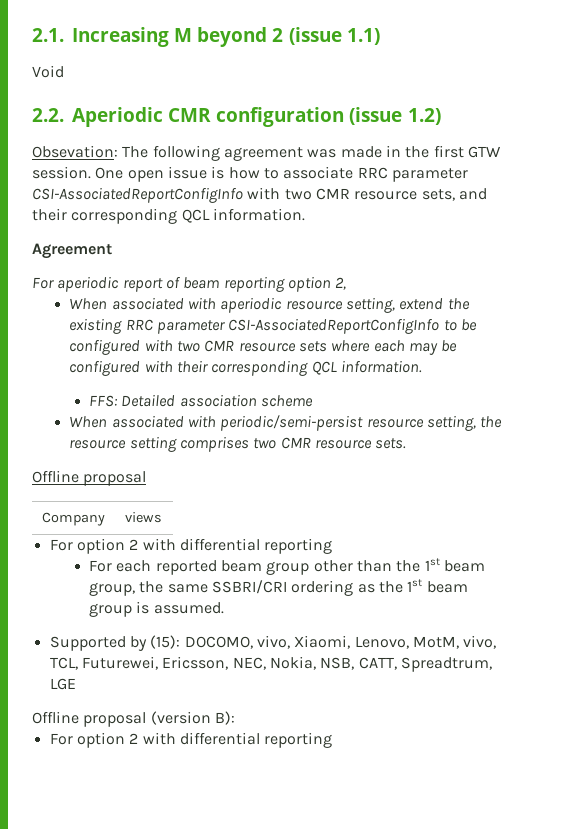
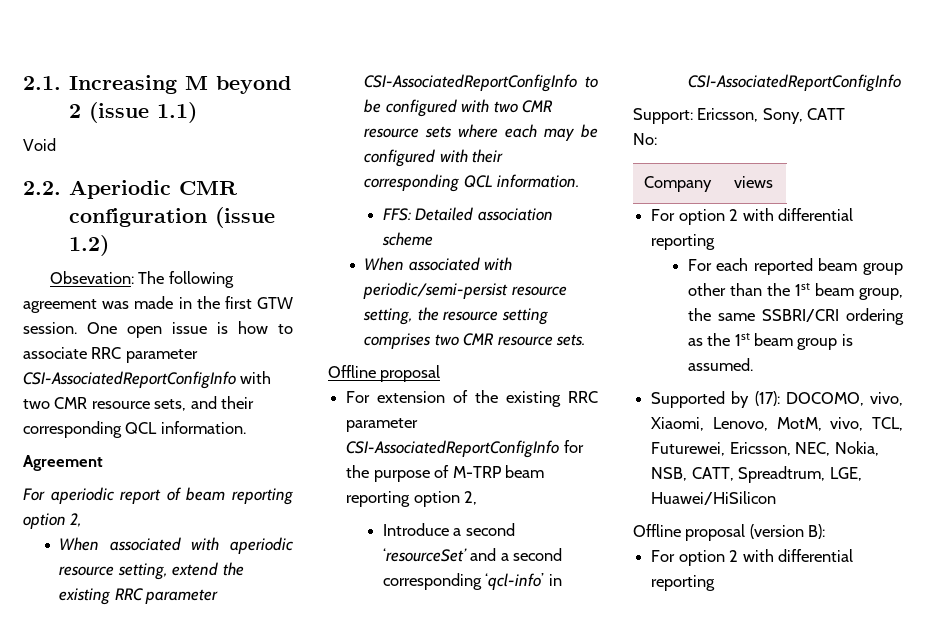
(147, 478) none -> [346,390,598,407] [346,418,419,432] [346,440,584,458] [346,465,544,482] [346,491,478,507] [382,523,515,536] [382,548,563,562] [382,573,562,590] [687,74,901,92] [633,108,846,124] [633,133,657,145] // For extension of the existing RRC parameter CSI-AssociatedReportConfigInfo for the purpose of M-TRP beam reporting option 2, // Introduce a second ‘resourceSet’ and a second corresponding ‘qcl-info’ in CSI-AssociatedReportConfigInfo // Support: Ericsson, Sony, CATT // No:
[150,635,181,649] (15): -> [754,391,780,406] (17):
[49,678,76,690] LGE -> [829,467,862,481] [651,491,777,505] LGE, Huawei/HiSilicon

